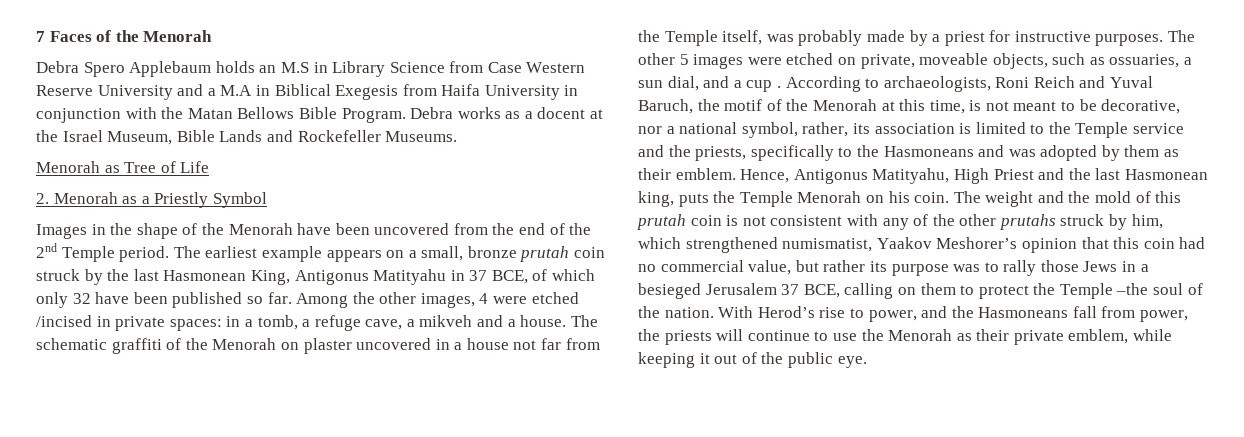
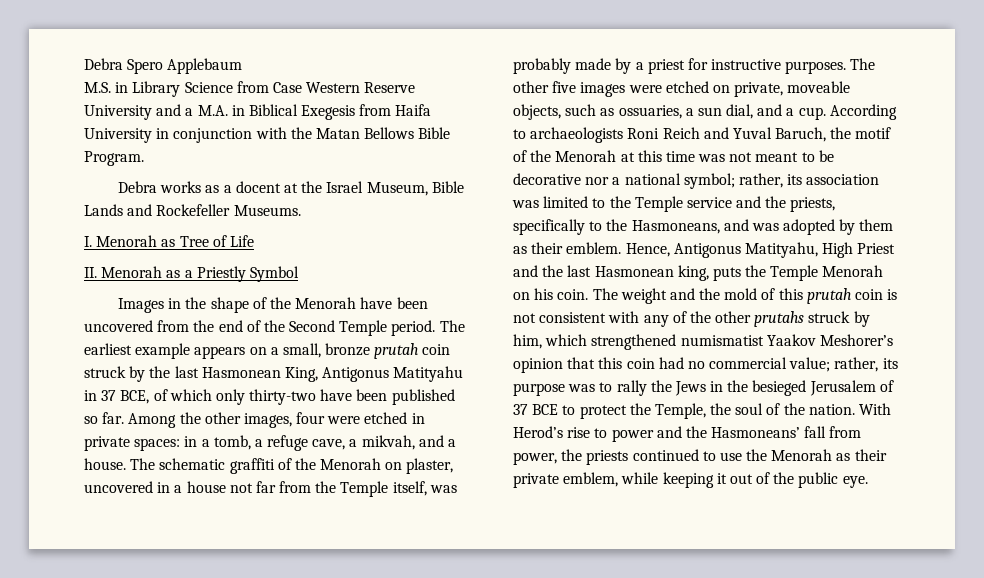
[36,30,213,42] 7 Faces of the Menorah // -> (84, 64) none
[215,61,309,73] holds an M.S -> [84,82,111,93] // M.S.
[220,85,253,96] M.A -> [197,105,228,116] M.A.
(406, 115) none -> (144, 158) //
(458, 136) none -> [84,236,92,247] I.
[36,193,49,204] 2. -> [84,267,97,278] II.
[36,243,57,258] 2nd -> [289,320,336,332] Second
[72,293,91,304] 32 -> [249,389,317,405] thirty-two
[479,292,579,304] [36,315,92,327] 4 were etched /incised -> [296,412,408,424] four were etched
[419,315,473,327] mikveh -> [361,435,415,450] mikvah,
[303,338,352,354] plaster -> [406,458,454,474] plaster,
[679,54,689,65] 5 -> [552,81,577,93] five
[746,80,781,92] cup . -> [798,107,826,120] cup.
[883,76,991,92] archaeologists, -> [530,127,624,143] archaeologists
[929,100,982,114] time, is -> [665,151,726,162] time was
[1101,99,1181,114] decorative, -> [513,173,581,185] decorative
[741,122,798,138] symbol, -> [683,173,735,189] symbol;
[959,123,972,134] is -> [512,200,539,208] was
[883,146,974,157] Hasmoneans -> [631,220,720,234] Hasmoneans,
[782,238,873,252] numismatist, -> [680,335,764,346] numismatist
[748,260,866,275] value, but rather -> [789,357,879,372] value; rather,
[1040,260,1079,272] those -> [650,380,672,392] the
[1140,264,1149,272] a -> [727,380,749,392] the
[781,283,956,299] 37 BCE, calling on them -> [879,380,894,392] [513,404,559,415] of 37 BCE
[1059,283,1149,299] Temple –the -> [654,403,732,419] Temple, the
[868,306,1069,322] power, and the Hasmoneans -> [611,426,801,442] power and the Hasmoneans’
[716,329,810,341] will continue -> [632,449,699,461] continued

